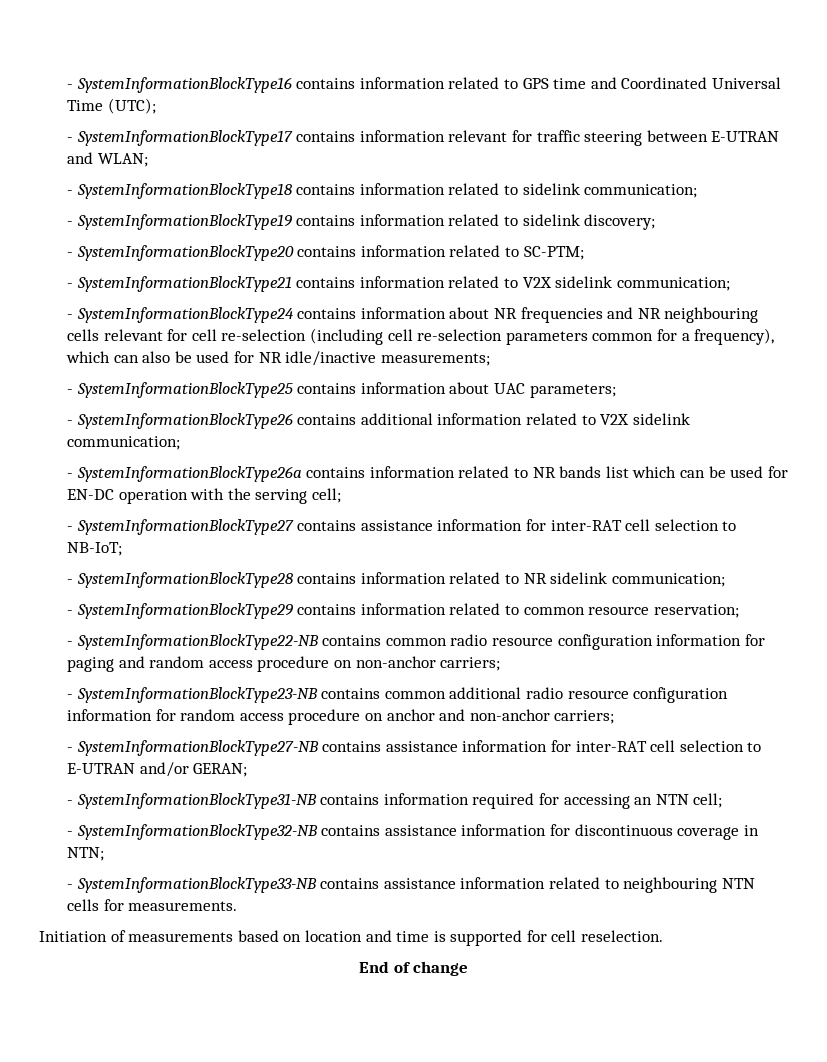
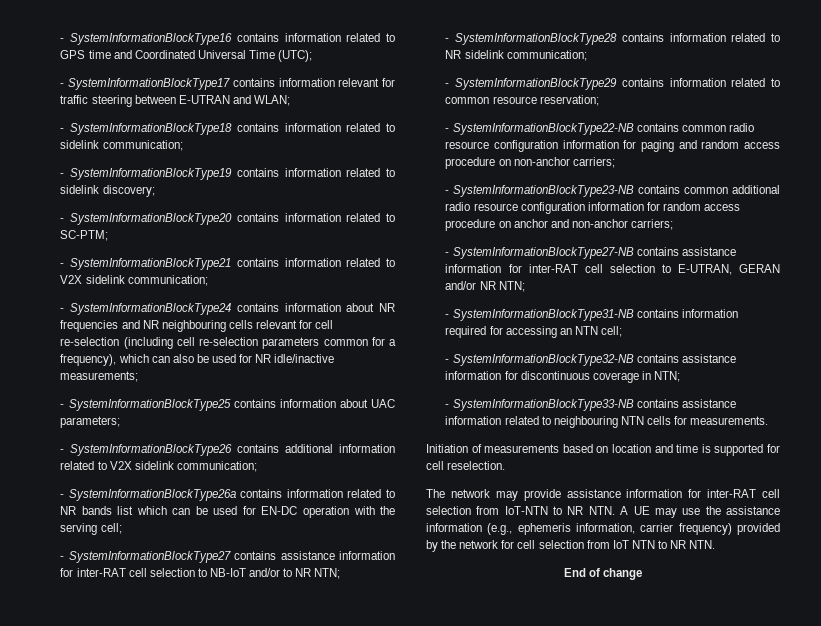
[67,542,123,556] NB-IoT; -> [209,568,341,579] NB-IoT and/or to NR NTN;
[67,762,248,777] E-UTRAN and/or GERAN; -> [677,264,780,275] [445,281,525,292] E-UTRAN, GERAN and/or NR NTN;
(664, 936) none -> [426,489,780,501] [426,506,780,518] [426,523,780,535] [426,540,716,552] // The network may provide assistance information for inter-RAT cell selection from IoT-NTN to NR NTN. A UE may use the assistance information (e.g., ephemeris information, carrier frequency) provided by the network for cell selection from IoT NTN to NR NTN.

